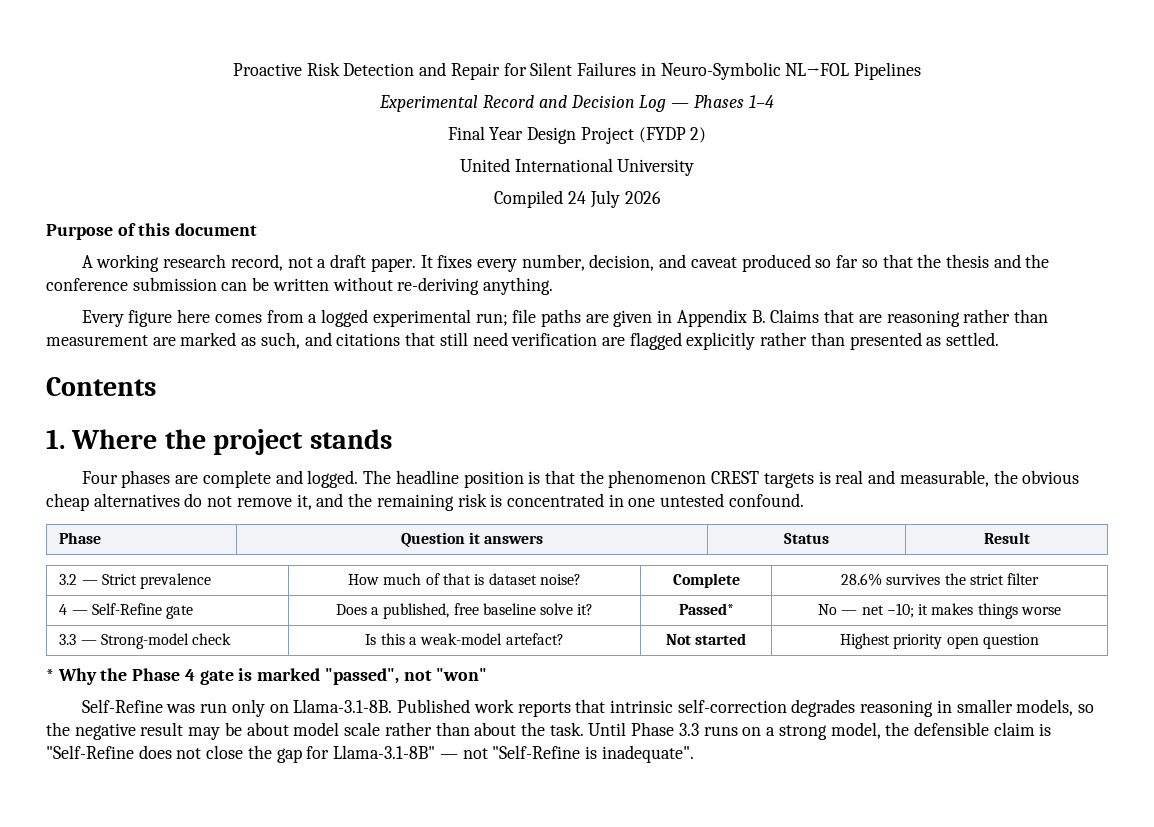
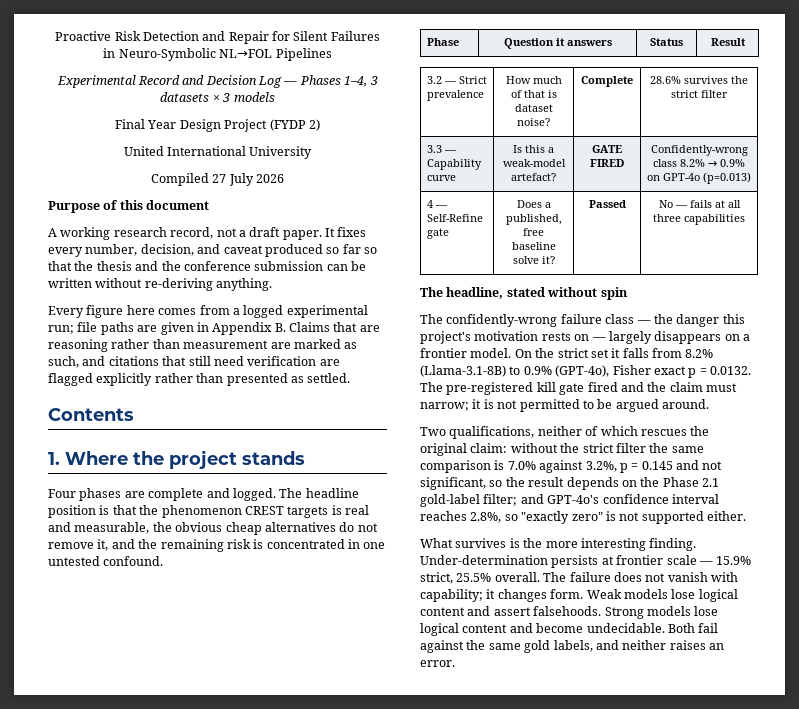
[748,95,774,108] 1–4 -> [344,76,378,87] [160,92,275,102] 1–4, 3 datasets × 3 models
[568,191,587,204] 24 -> [212,174,227,183] 27
(1040, 579) none -> [426,145,457,153] [426,159,482,170] [426,175,456,181] [513,145,554,153] [502,159,566,167] [511,173,556,181] [592,145,622,153] [590,159,624,167] [650,145,748,156] [653,159,745,167] [647,172,751,184] // 3.3 — Capability curve | Is this a weak-model artefact? | GATE FIRED | Confidently-wrong class 8.2% → 0.9% on GPT-4o (p=0.013)
[678,603,734,615] Passed* -> [588,200,626,208] Passed
[861,603,1062,619] [59,633,232,649] [365,633,564,645] [665,633,747,645] [840,633,1039,649] [46,668,488,685] [81,699,1095,717] [46,722,1052,740] [46,745,694,763] net −10; it makes things worse // 3.3 — Strong-model check | Is this a weak-model artefact? | Not started | Highest priority open question // * Why the Phase 4 gate is marked "passed", not "won" // Self-Refine was run only on Llama-3.1-8B. Published work reports that intrinsic self-correction degrades reasoning in smaller models, so the negative result may be about model scale rather than about the task. Until Phase 3.3 runs on a strong model, the defensible claim is "Self-Refine does not close the gap for Llama-3.1-8B" — not "Self-Refine is inadequate". -> [689,200,741,208] [653,214,745,225] [420,287,628,300] [420,314,745,327] [420,331,750,344] [420,348,714,358] [420,365,751,378] [420,382,737,395] [420,399,709,412] [420,426,710,439] [420,443,704,456] [420,460,723,473] [420,477,719,490] [420,494,719,507] [420,511,746,524] [420,538,697,551] [420,555,752,568] [420,572,738,584] [420,589,738,602] [420,606,719,619] [420,623,719,636] [420,640,724,653] [420,660,455,667] fails at all three capabilities // The headline, stated without spin // The confidently-wrong failure class — the danger this project's motivation rests on — largely disappears on a frontier model. On the strict set it falls from 8.2% (Llama-3.1-8B) to 0.9% (GPT-4o), Fisher exact p = 0.0132. The pre-registered kill gate fired and the claim must narrow; it is not permitted to be argued around. // Two qualifications, neither of which rescues the original claim: without the strict filter the same comparison is 7.0% against 3.2%, p = 0.145 and not significant, so the result depends on the Phase 2.1 gold-label filter; and GPT-4o's confidence interval reaches 2.8%, so "exactly zero" is not supported either. // What survives is the more interesting finding. Under-determination persists at frontier scale — 15.9% strict, 25.5% overall. The failure does not vanish with capability; it changes form. Weak models lose logical content and assert falsehoods. Strong models lose logical content and become undecidable. Both fail against the same gold labels, and neither raises an error.

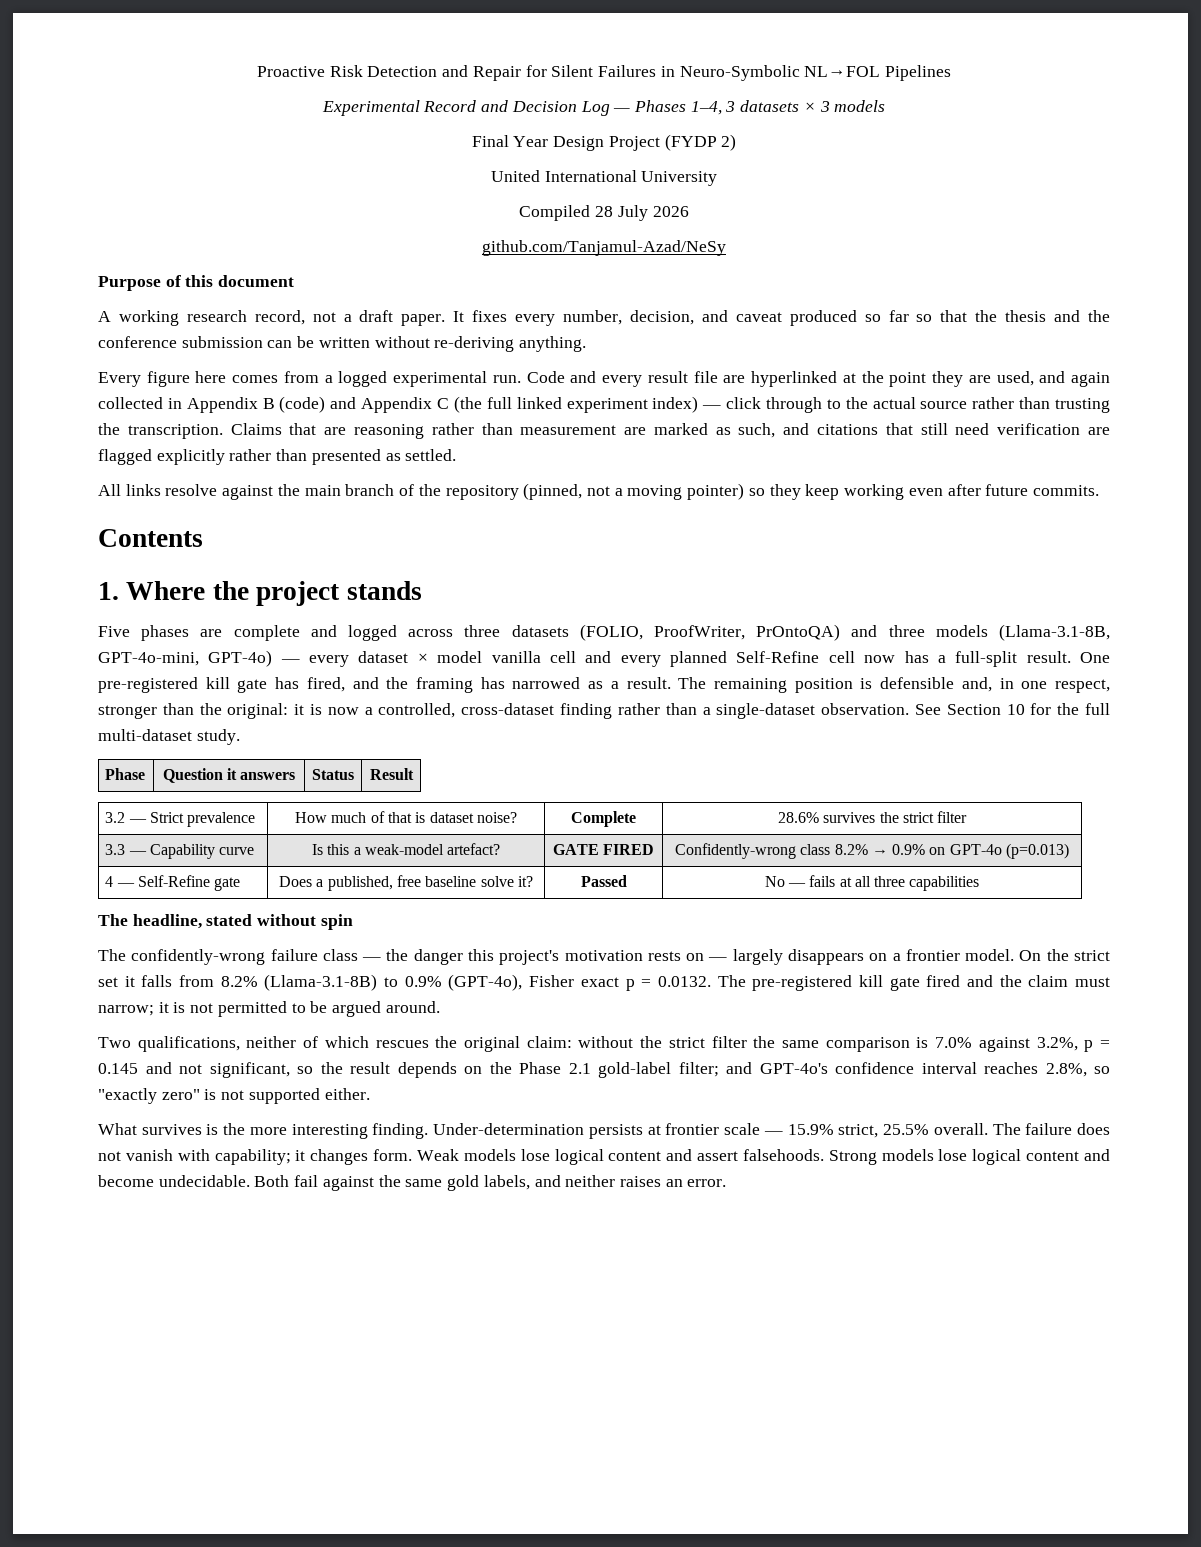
[212,174,227,183] 27 -> [595,206,614,217] 28
(285, 178) none -> [482,240,726,256] // github.com/Tanjamul-Azad/NeSy
[48,322,286,335] run; file paths are given in Appendix B. -> [492,371,1111,387] [98,396,1111,413] [98,423,223,439] run. Code and every result file are hyperlinked at the point they are used, and again collected in Appendix B (code) and Appendix C (the full linked experiment index) — click through to the actual source rather than trusting the transcription.
(351, 378) none -> [98,483,1099,500] // All links resolve against the main branch of the repository (pinned, not a moving pointer) so they keep working even after future commits.
[48,489,76,498] Four -> [98,626,130,637] Five
[232,488,359,501] [48,505,369,518] [48,522,378,535] [48,539,386,552] [48,556,164,566] logged. The headline position is that the phenomenon CREST targets is real and measurable, the obvious cheap alternatives do not remove it, and the remaining risk is concentrated in one untested confound. -> [348,624,1111,641] [98,650,1110,667] [98,677,1110,693] [98,703,1111,719] [98,729,240,745] logged across three datasets (FOLIO, ProofWriter, PrOntoQA) and three models (Llama-3.1-8B, GPT-4o-mini, GPT-4o) — every dataset × model vanilla cell and every planned Self-Refine cell now has a full-split result. One pre-registered kill gate has fired, and the framing has narrowed as a result. The remaining position is defensible and, in one respect, stronger than the original: it is now a controlled, cross-dataset finding rather than a single-dataset observation. See Section 10 for the full multi-dataset study.

